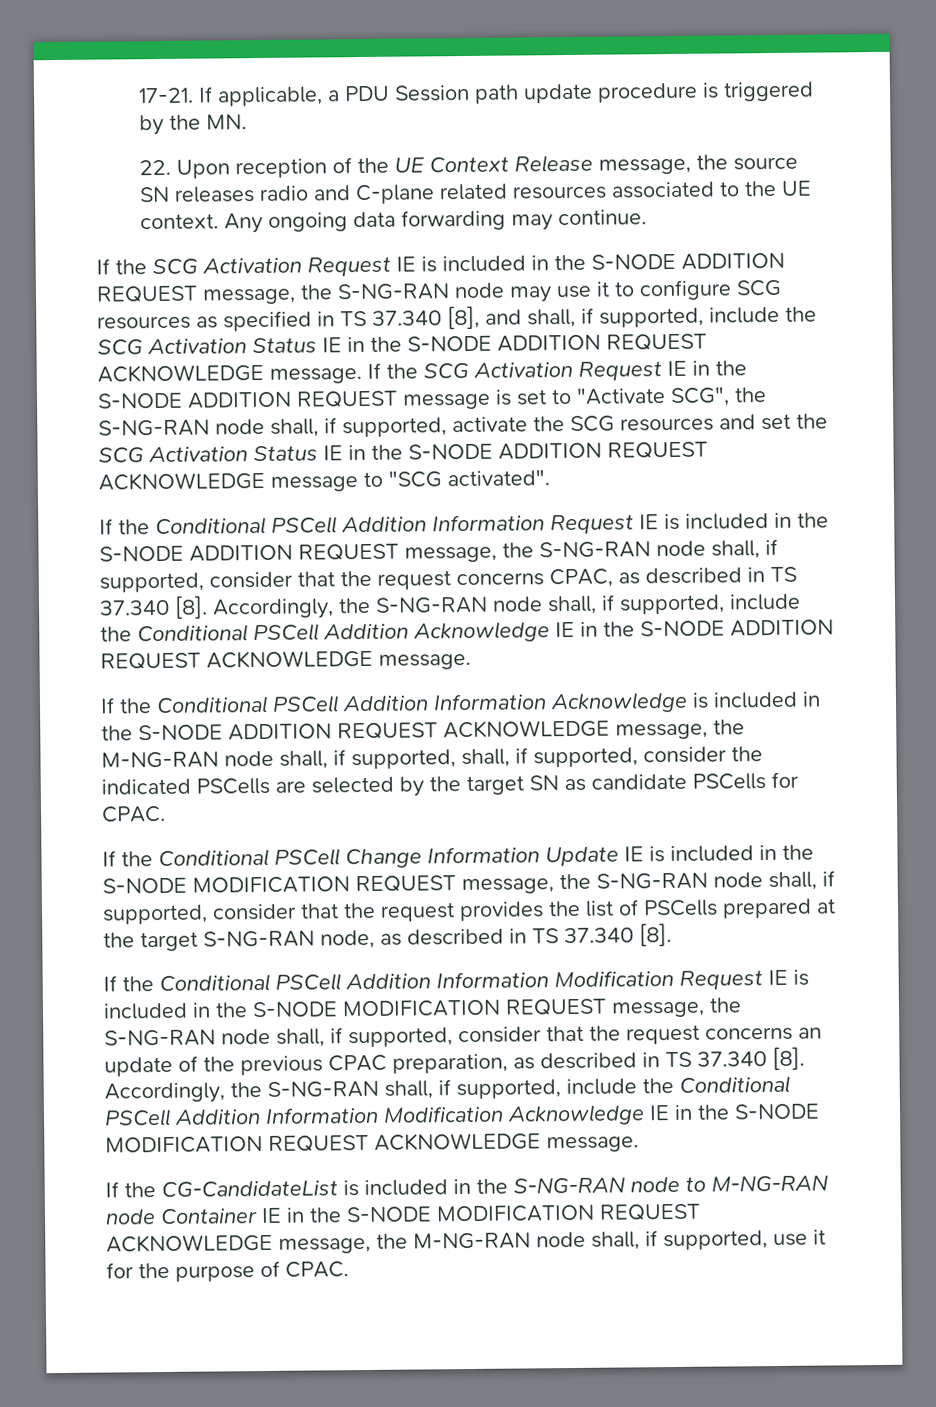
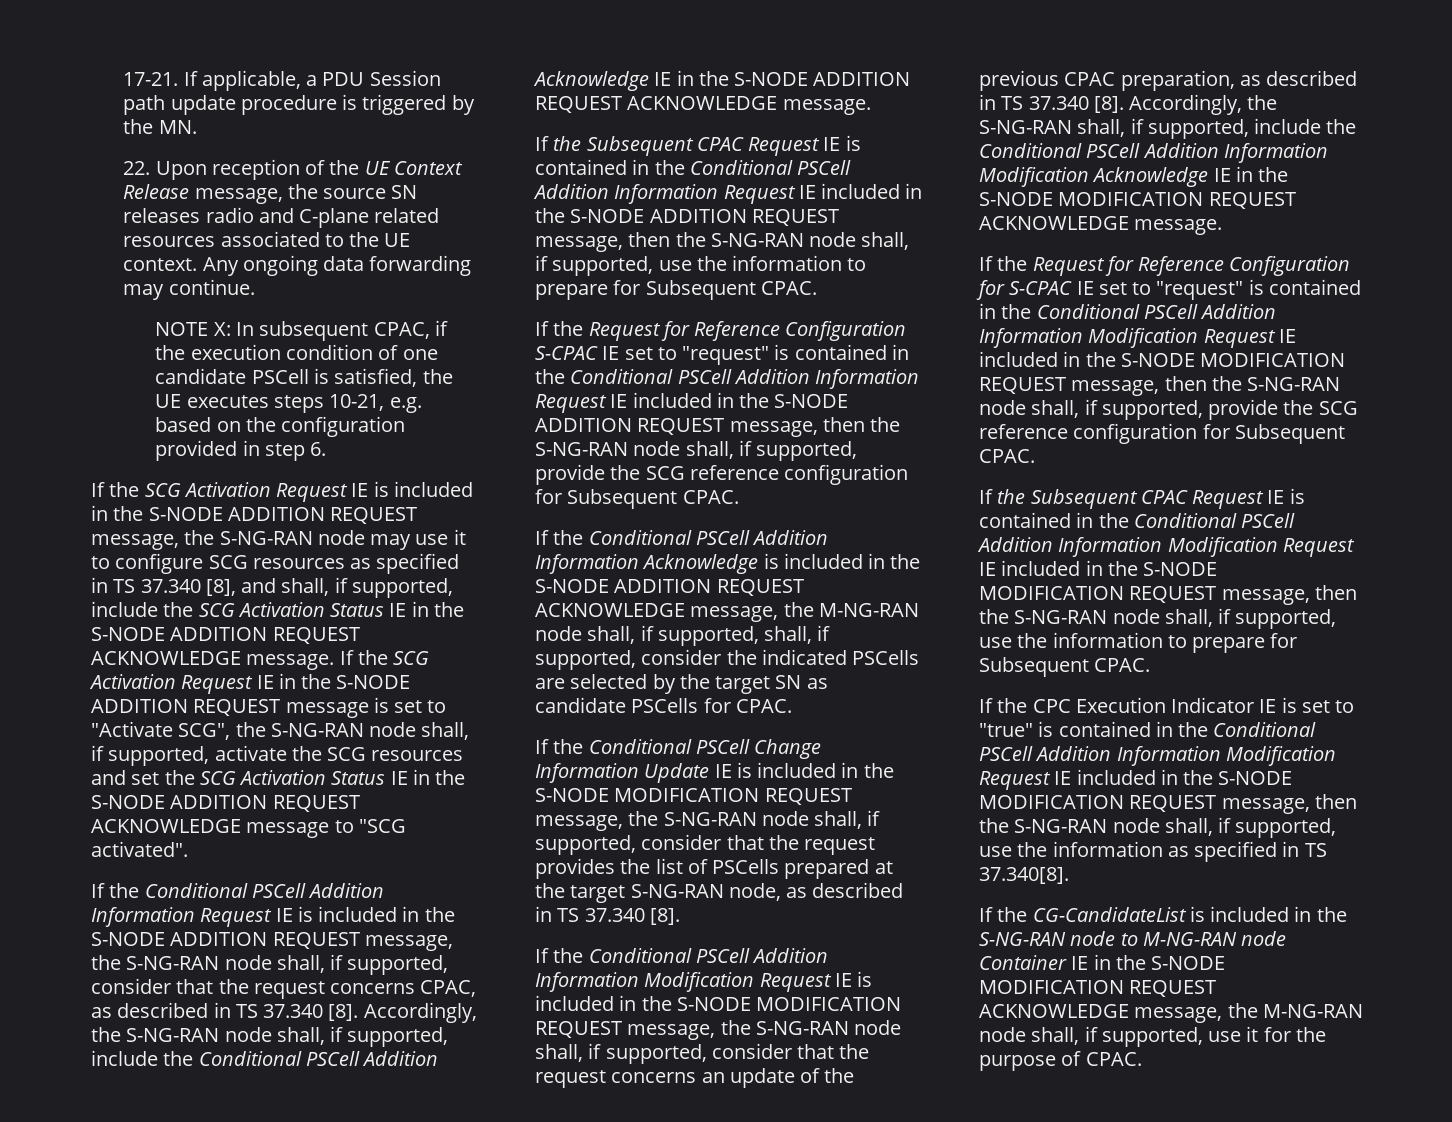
(647, 217) none -> [155,320,448,341] [155,344,438,360] [155,368,453,387] [155,394,422,413] [155,416,406,437] [155,440,327,461] // NOTE X: In subsequent CPAC, if the execution condition of one candidate PSCell is satisfied, the UE executes steps 10-21, e.g. based on the configuration provided in step 6.
(471, 661) none -> [535,135,861,156] [535,159,852,175] [533,183,923,204] [535,208,839,226] [535,232,910,252] [535,255,867,276] [535,280,817,300] [535,321,907,341] [535,344,909,365] [535,369,920,389] [535,392,849,413] [535,417,901,437] [535,440,858,461] [535,464,909,485] [535,489,739,509] // If the Subsequent CPAC Request IE is contained in the Conditional PSCell Addition Information Request IE included in the S-NODE ADDITION REQUEST message, then the S-NG-RAN node shall, if supported, use the information to prepare for Subsequent CPAC. // If the Request for Reference Configuration S-CPAC IE set to "request" is contained in the Conditional PSCell Addition Information Request IE included in the S-NODE ADDITION REQUEST message, then the S-NG-RAN node shall, if supported, provide the SCG reference configuration for Subsequent CPAC.
(639, 1144) none -> [979,256,1351,276] [976,279,1361,300] [979,303,1277,319] [979,328,1296,348] [979,351,1346,367] [979,376,1341,396] [979,399,1358,420] [979,423,1345,444] [979,449,1035,463] [979,488,1305,509] [979,512,1296,528] [977,537,1355,557] [979,560,1218,576] [979,585,1357,605] [979,608,1337,629] [979,632,1298,653] [979,657,1151,677] [979,697,1355,713] [979,721,1317,737] [979,746,1336,766] [979,769,1293,790] [979,794,1357,814] [979,817,1337,838] [979,841,1327,862] [979,867,1069,884] // If the Request for Reference Configuration for S-CPAC IE set to "request" is contained in the Conditional PSCell Addition Information Modification Request IE included in the S-NODE MODIFICATION REQUEST message, then the S-NG-RAN node shall, if supported, provide the SCG reference configuration for Subsequent CPAC. // If the Subsequent CPAC Request IE is contained in the Conditional PSCell Addition Information Modification Request IE included in the S-NODE MODIFICATION REQUEST message, then the S-NG-RAN node shall, if supported, use the information to prepare for Subsequent CPAC. // If the CPC Execution Indicator IE is set to "true" is contained in the Conditional PSCell Addition Information Modification Request IE included in the S-NODE MODIFICATION REQUEST message, then the S-NG-RAN node shall, if supported, use the information as specified in TS 37.340[8].

